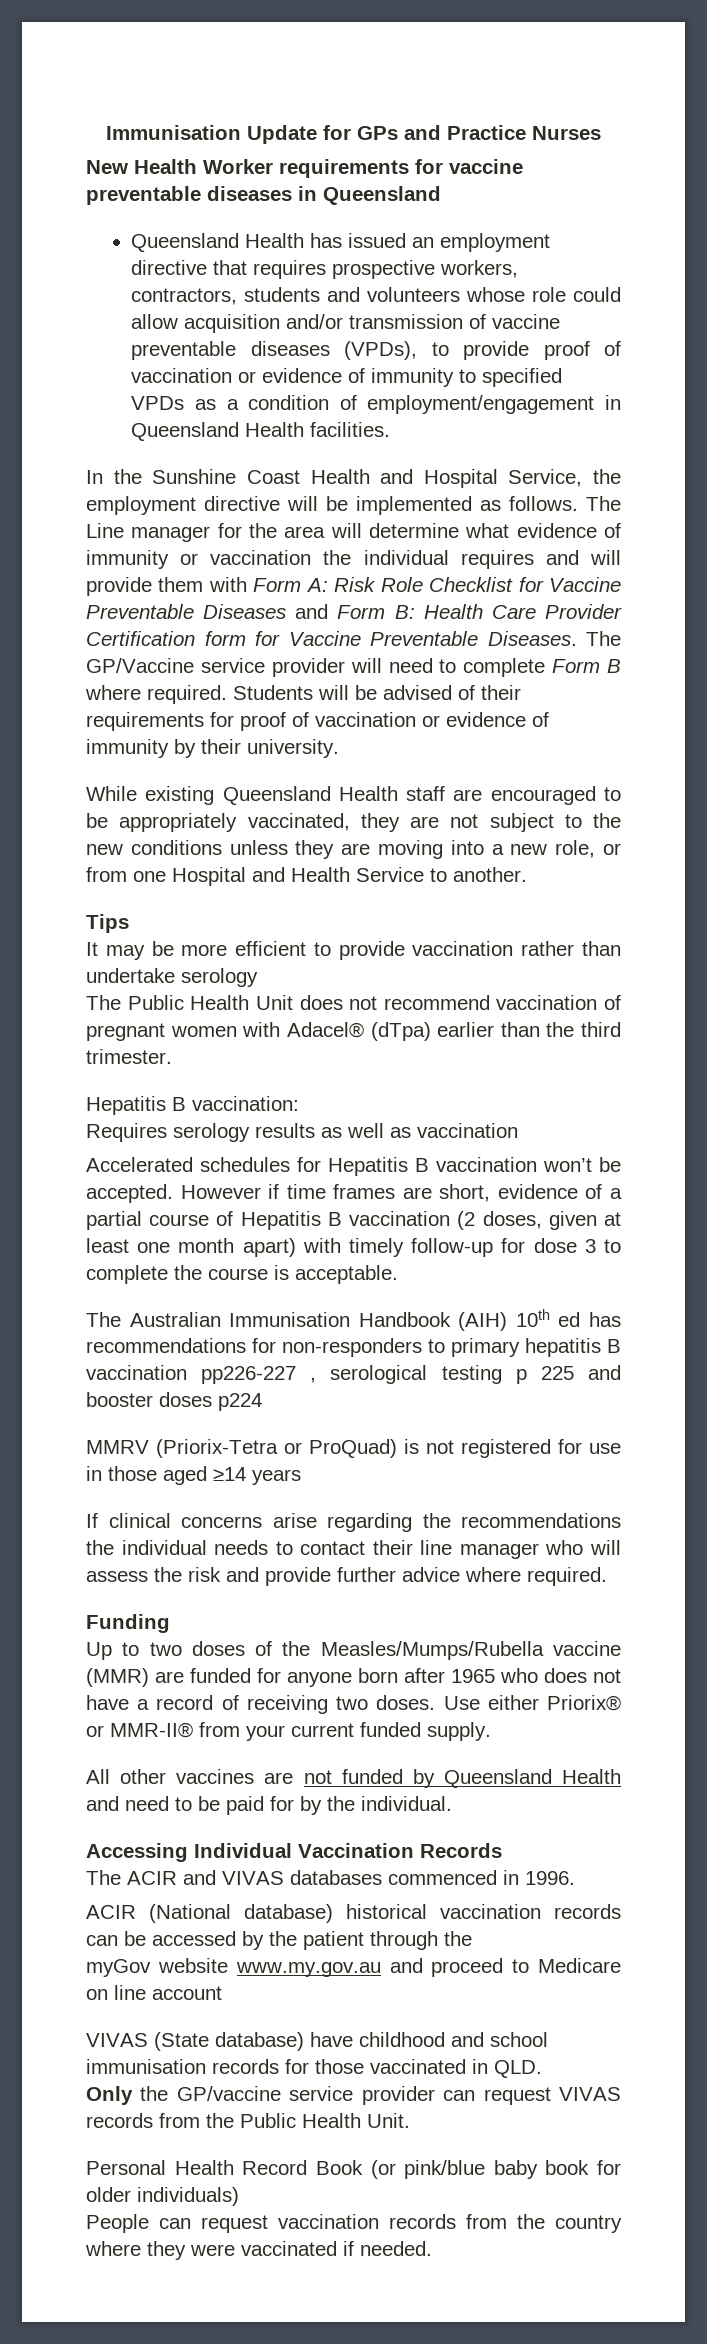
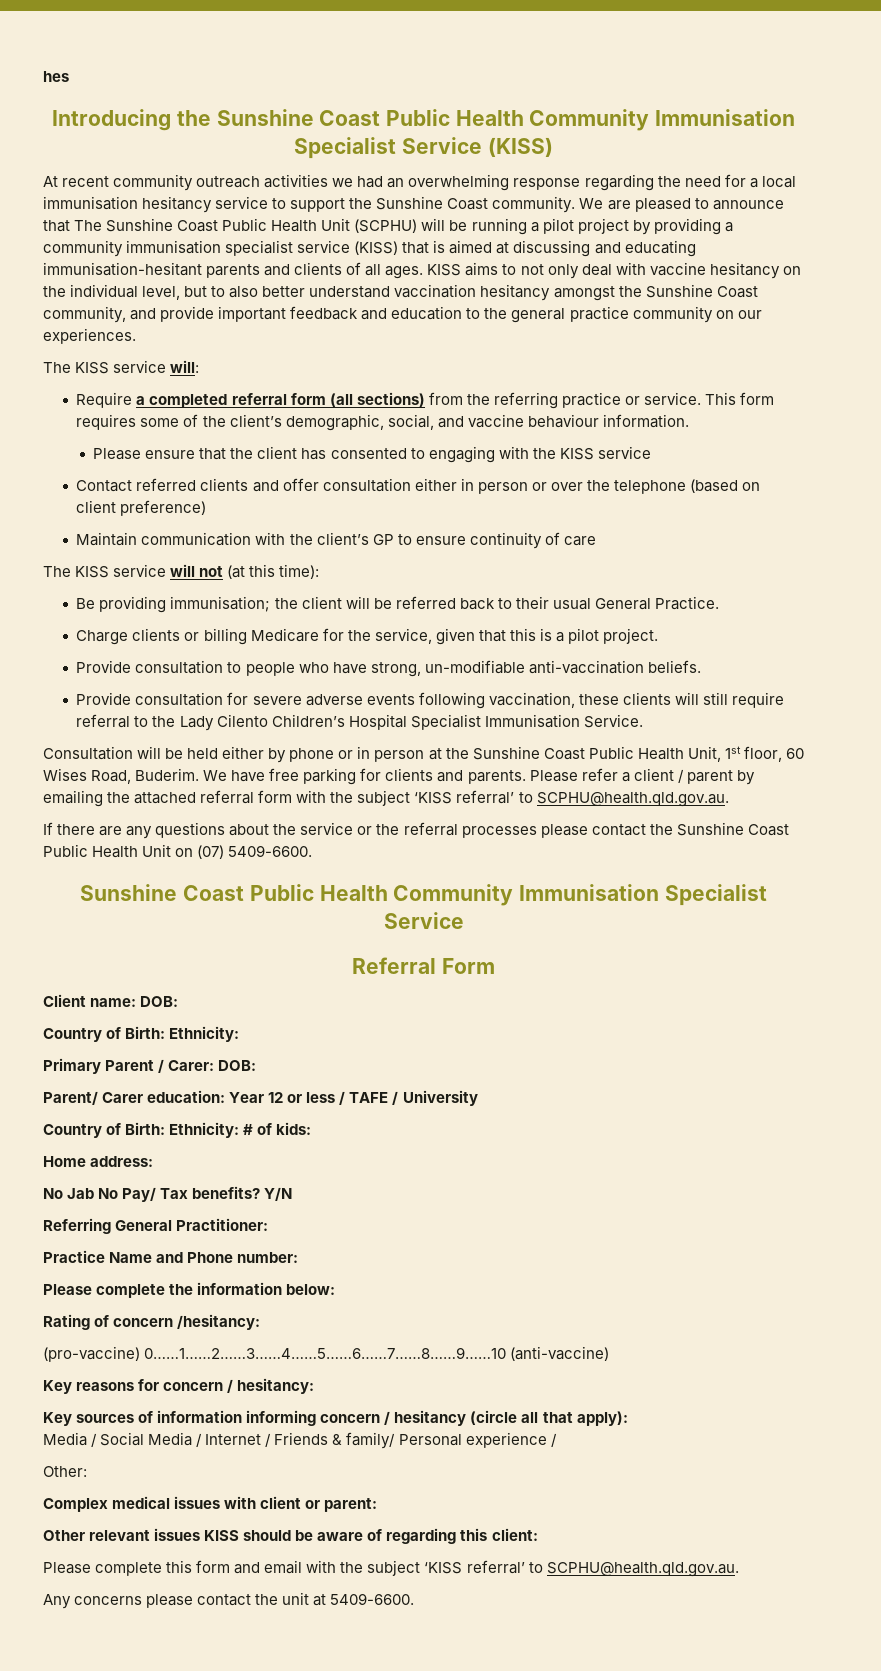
[106,125,601,144] [86,159,523,178] [86,186,441,205] [131,233,551,252] [131,260,519,279] [131,287,621,305] [131,314,561,333] [131,341,621,360] [131,368,563,387] [131,395,621,414] [131,422,391,441] [86,469,621,488] [86,496,621,515] [86,523,621,542] [86,550,622,569] [86,577,622,596] [86,604,623,619] [86,631,621,646] [86,658,621,677] [85,685,521,704] [86,712,549,731] [86,739,339,758] [86,786,621,805] [86,813,621,832] [86,840,622,859] [86,867,527,886] [86,914,129,933] [86,941,621,960] [86,968,258,987] [86,995,621,1010] [86,1022,621,1041] [86,1049,172,1064] [86,1096,299,1115] [86,1123,518,1142] [86,1157,621,1176] [86,1184,622,1203] [86,1211,621,1230] [86,1238,621,1257] [86,1265,398,1284] [86,1309,621,1331] [86,1338,621,1357] [86,1365,622,1384] [86,1392,262,1411] [86,1439,621,1458] [86,1466,301,1485] [86,1513,621,1532] [86,1540,621,1559] [86,1567,607,1586] [86,1614,170,1633] [86,1641,621,1660] [86,1668,621,1687] [86,1695,621,1714] [86,1722,491,1741] [86,1769,621,1788] [86,1796,452,1815] [86,1843,502,1862] [86,1870,575,1885] [86,1904,621,1923] [86,1931,472,1950] [86,1958,621,1977] [86,1985,222,2000] [86,2032,548,2051] [86,2059,542,2078] [86,2086,621,2105] [86,2113,410,2128] [86,2160,621,2179] [86,2187,239,2206] [86,2214,622,2233] [85,2241,432,2260] Immunisation Update for GPs and Practice Nurses // New Health Worker requirements for vaccine preventable diseases in Queensland // Queensland Health has issued an employment directive that requires prospective workers, contractors, students and volunteers whose role could allow acquisition and/or transmission of vaccine preventable diseases (VPDs), to provide proof of vaccination or evidence of immunity to specified VPDs as a condition of employment/engagement in Queensland Health facilities. // In the Sunshine Coast Health and Hospital Service, the employment directive will be implemented as follows. The Line manager for the area will determine what evidence of immunity or vaccination the individual requires and will provide them with Form A: Risk Role Checklist for Vaccine Preventable Diseases and Form B: Health Care Provider Certification form for Vaccine Preventable Diseases. The GP/Vaccine service provider will need to complete Form B where required. Students will be advised of their requirements for proof of vaccination or evidence of immunity by their university. // While existing Queensland Health staff are encouraged to be appropriately vaccinated, they are not subject to the new conditions unless they are moving into a new role, or from one Hospital and Health Service to another. // Tips // It may be more efficient to provide vaccination rather than undertake serology // The Public Health Unit does not recommend vaccination of pregnant women with Adacel® (dTpa) earlier than the third trimester. // Hepatitis B vaccination: // Requires serology results as well as vaccination // Accelerated schedules for Hepatitis B vaccination won’t be accepted. However if time frames are short, evidence of a partial course of Hepatitis B vaccination (2 doses, given at least one month apart) with timely follow-up for dose 3 to complete the course is acceptable. // The Australian Immunisation Handbook (AIH) 10th ed has recommendations for non-responders to primary hepatitis B vaccination pp226-227 , serological testing p 225 and booster doses p224 // MMRV (Priorix-Tetra or ProQuad) is not registered for use in those aged ≥14 years // If clinical concerns arise regarding the recommendations the individual needs to contact their line manager who will assess the risk and provide further advice where required. // Funding // Up to two doses of the Measles/Mumps/Rubella vaccine (MMR) are funded for anyone born after 1965 who does not have a record of receiving two doses. Use either Priorix® or MMR-II® from your current funded supply. // All other vaccines are not funded by Queensland Health and need to be paid for by the individual. // Accessing Individual Vaccination Records // The ACIR and VIVAS databases commenced in 1996. // ACIR (National database) historical vaccination records can be accessed by the patient through the // myGov website www.my.gov.au and proceed to Medicare on line account // VIVAS (State database) have childhood and school immunisation records for those vaccinated in QLD. // Only the GP/vaccine service provider can request VIVAS records from the Public Health Unit. // Personal Health Record Book (or pink/blue baby book for older individuals) // People can request vaccination records from the country where they were vaccinated if needed. -> [43,71,69,82] [52,109,795,131] [294,137,553,159] [43,174,796,191] [43,196,784,213] [43,218,733,235] [43,240,696,257] [43,262,801,279] [43,284,758,301] [43,306,762,323] [43,328,136,344] [43,360,200,374] [76,392,775,409] [76,414,689,431] [93,446,651,463] [76,478,761,494] [76,500,207,516] [76,532,596,549] [43,564,320,579] [76,596,719,613] [76,628,659,645] [76,660,701,677] [76,692,784,709] [76,714,643,731] [43,746,804,763] [43,768,755,785] [43,790,729,807] [43,822,789,839] [43,844,313,859] [80,884,767,906] [383,912,464,929] [352,957,495,974] [43,994,179,1007] [43,1026,240,1042] [43,1058,257,1074] [43,1090,478,1106] [43,1122,312,1138] [43,1156,154,1167] [43,1186,293,1202] [43,1218,269,1234] [43,1250,299,1263] [43,1282,336,1298] [43,1314,261,1330] [43,1346,610,1362] [43,1378,315,1394] [43,1410,628,1426] [43,1432,557,1449] [43,1466,87,1477] [43,1496,378,1512] [43,1528,538,1544] [43,1560,739,1577] [43,1592,415,1609] hes // Introducing the Sunshine Coast Public Health Community Immunisation Specialist Service (KISS) // At recent community outreach activities we had an overwhelming response regarding the need for a local immunisation hesitancy service to support the Sunshine Coast community. We are pleased to announce that The Sunshine Coast Public Health Unit (SCPHU) will be running a pilot project by providing a community immunisation specialist service (KISS) that is aimed at discussing and educating immunisation-hesitant parents and clients of all ages. KISS aims to not only deal with vaccine hesitancy on the individual level, but to also better understand vaccination hesitancy amongst the Sunshine Coast community, and provide important feedback and education to the general practice community on our experiences. // The KISS service will: // Require a completed referral form (all sections) from the referring practice or service. This form requires some of the client’s demographic, social, and vaccine behaviour information. // Please ensure that the client has consented to engaging with the KISS service // Contact referred clients and offer consultation either in person or over the telephone (based on client preference) // Maintain communication with the client’s GP to ensure continuity of care // The KISS service will not (at this time): // Be providing immunisation; the client will be referred back to their usual General Practice. // Charge clients or billing Medicare for the service, given that this is a pilot project. // Provide consultation to people who have strong, un-modifiable anti-vaccination beliefs. // Provide consultation for severe adverse events following vaccination, these clients will still require referral to the Lady Cilento Children’s Hospital Specialist Immunisation Service. // Consultation will be held either by phone or in person at the Sunshine Coast Public Health Unit, 1st floor, 60 Wises Road, Buderim. We have free parking for clients and parents. Please refer a client / parent by emailing the attached referral form with the subject ‘KISS referral’ to SCPHU@health.qld.gov.au. // If there are any questions about the service or the referral processes please contact the Sunshine Coast Public Health Unit on (07) 5409-6600. // Sunshine Coast Public Health Community Immunisation Specialist Service // Referral Form // Client name: DOB: // Country of Birth: Ethnicity: // Primary Parent / Carer: DOB: // Parent/ Carer education: Year 12 or less / TAFE / University // Country of Birth: Ethnicity: # of kids: // Home address: // No Jab No Pay/ Tax benefits? Y/N // Referring General Practitioner: // Practice Name and Phone number: // Please complete the information below: // Rating of concern /hesitancy: // (pro-vaccine) 0……1……2……3……4……5……6……7……8……9……10 (anti-vaccine) // Key reasons for concern / hesitancy: // Key sources of information informing concern / hesitancy (circle all that apply): // Media / Social Media / Internet / Friends & family/ Personal experience / // Other: // Complex medical issues with client or parent: // Other relevant issues KISS should be aware of regarding this client: // Please complete this form and email with the subject ‘KISS referral’ to SCPHU@health.qld.gov.au. // Any concerns please contact the unit at 5409-6600.

